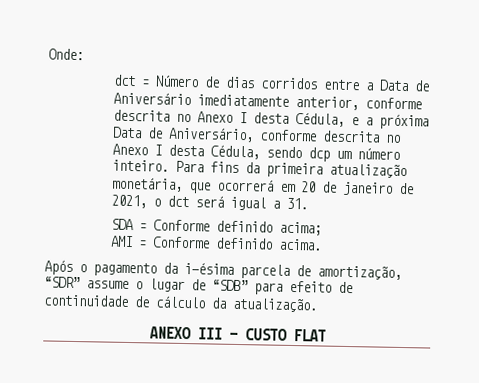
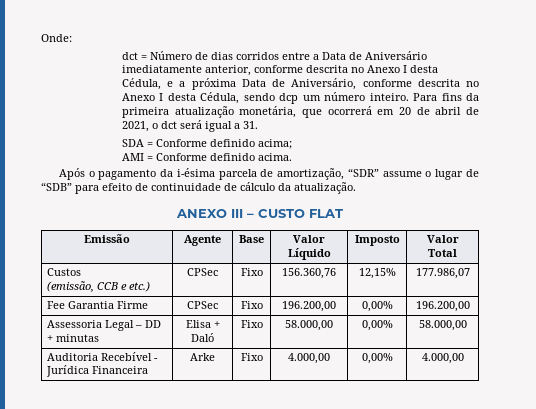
[341,181,393,196] janeiro -> [435,107,462,115] abril
(326, 335) none -> [84,234,130,243] [184,235,221,246] [239,235,264,243] [293,235,325,243] [287,248,331,260] [354,235,400,246] [426,235,459,243] [428,249,457,257] [47,268,82,276] [47,281,151,293] [187,268,218,276] [240,268,263,276] [282,268,336,279] [358,268,396,279] [415,268,470,279] [47,301,149,309] [187,301,218,309] [240,301,263,309] [282,301,336,312] [361,301,393,312] [415,301,470,312] [47,320,162,331] [47,334,100,342] [185,320,220,328] [191,333,214,342] [240,320,263,328] [285,320,333,331] [361,320,393,331] [418,320,467,331] [47,352,159,361] [46,365,149,377] [190,353,215,361] [240,353,263,361] [288,353,330,364] [361,353,393,364] [421,353,464,364] // Emissão | Agente | Base | Valor Líquido | Imposto | Valor Total // Custos // (emissão, CCB e etc.) | CPSec | Fixo | 156.360,76 | 12,15% | 177.986,07 // Fee Garantia Firme | CPSec | Fixo | 196.200,00 | 0,00% | 196.200,00 // Assessoria Legal – DD + minutas | Elisa + Daló | Fixo | 58.000,00 | 0,00% | 58.000,00 // Auditoria Recebível - Jurídica Financeira | Arke | Fixo | 4.000,00 | 0,00% | 4.000,00

